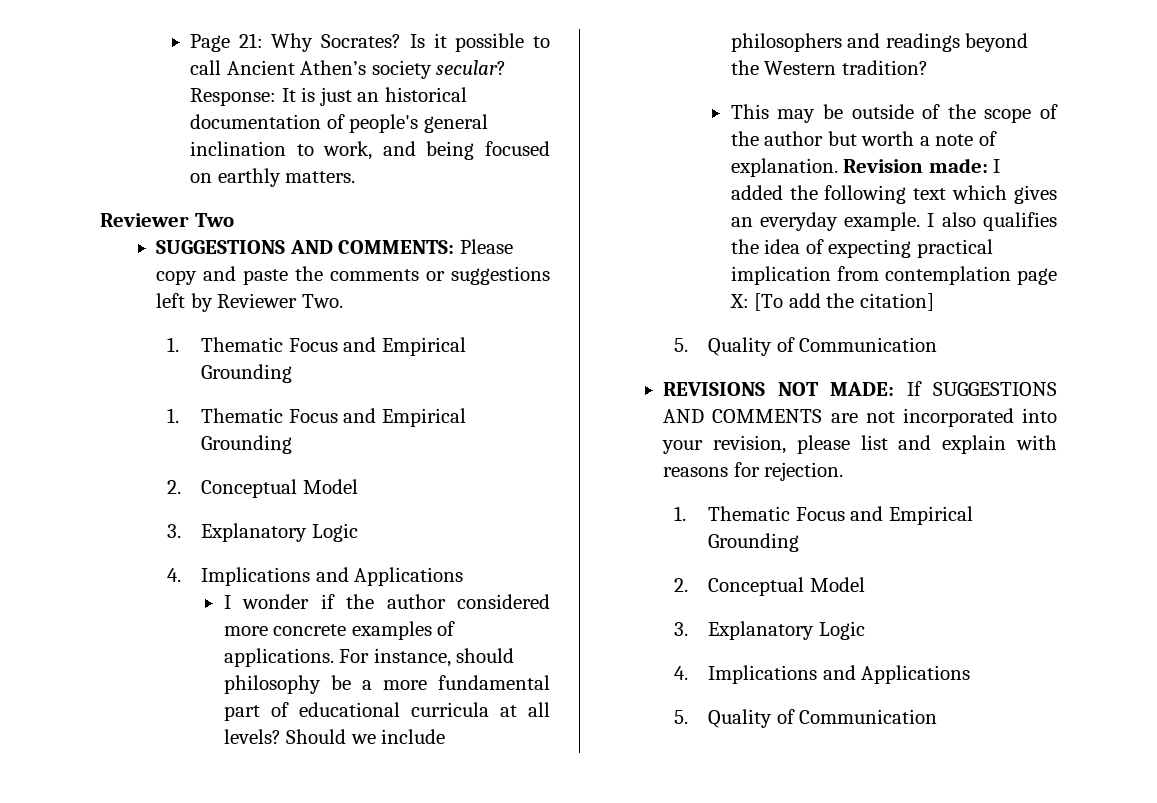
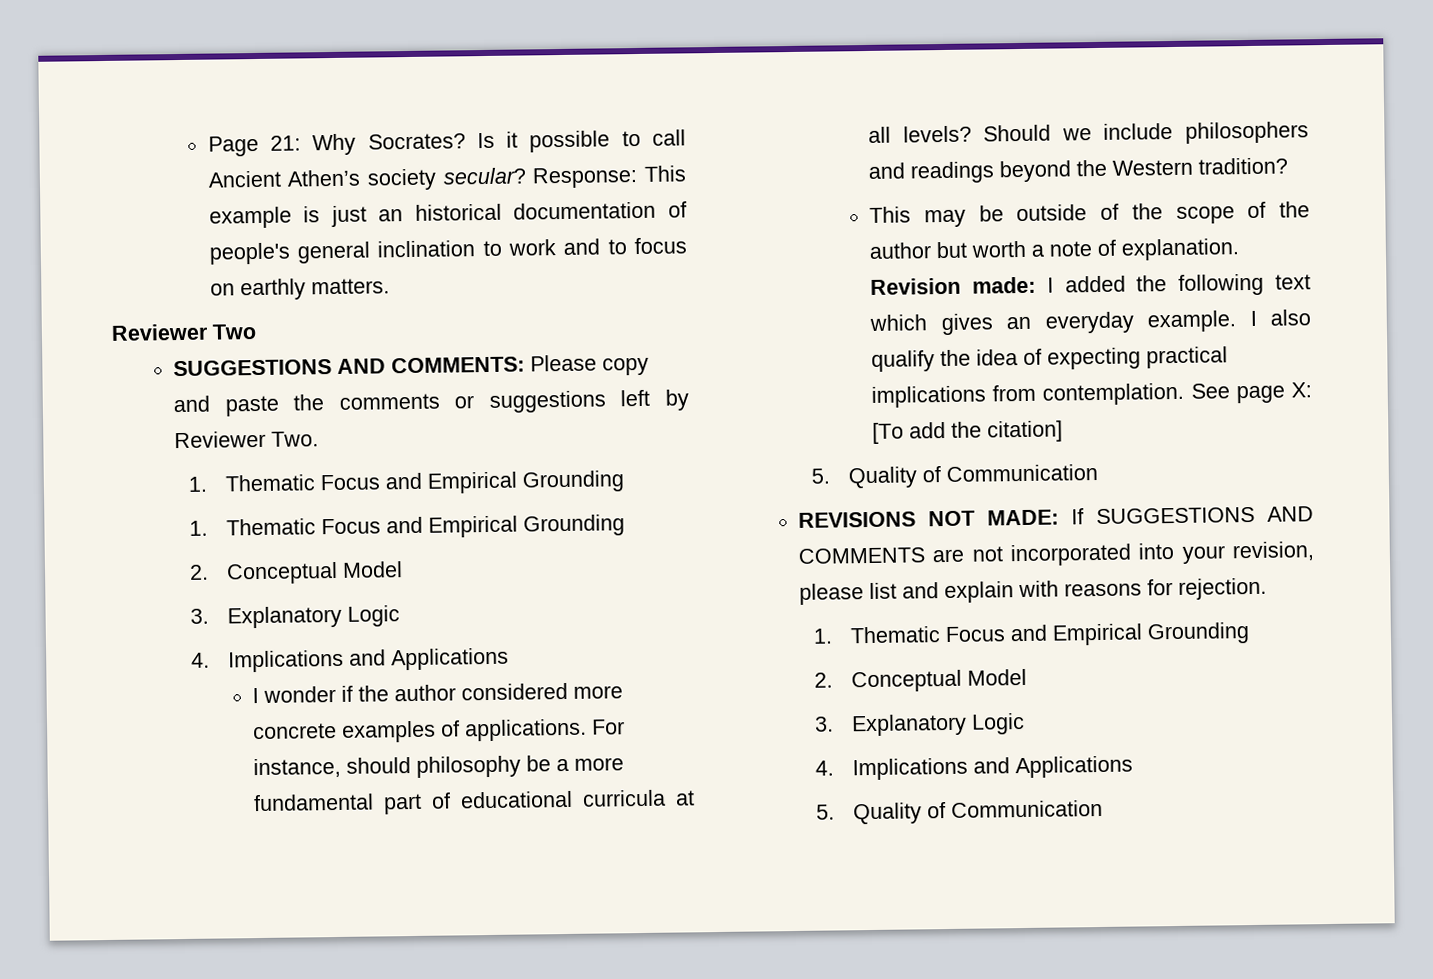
[281,88,296,102] It -> [643,165,686,182] [208,206,292,229] This example
[323,141,550,160] work, and being focused -> [507,237,688,256] work and to focus
[983,212,1057,231] qualifies -> [871,350,936,372] qualify
[730,266,1011,285] implication from contemplation -> [871,382,1230,408] implications from contemplation. See

